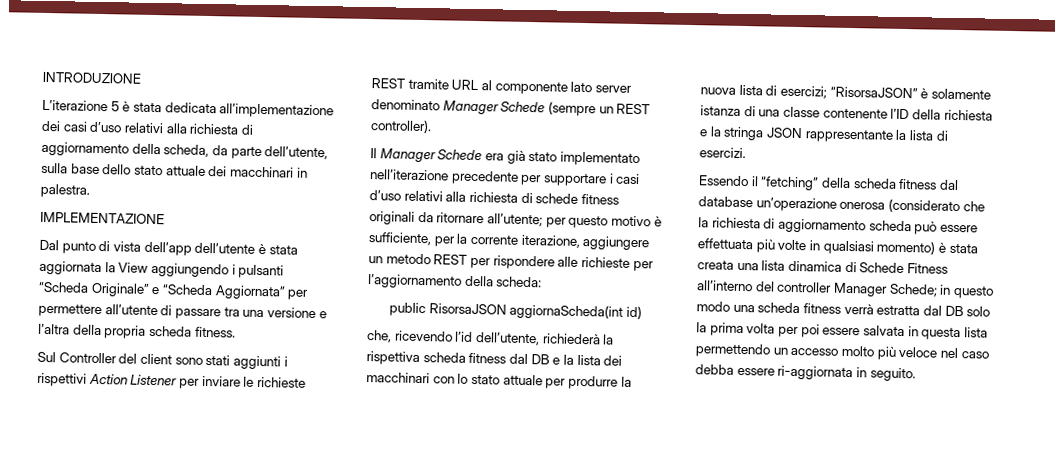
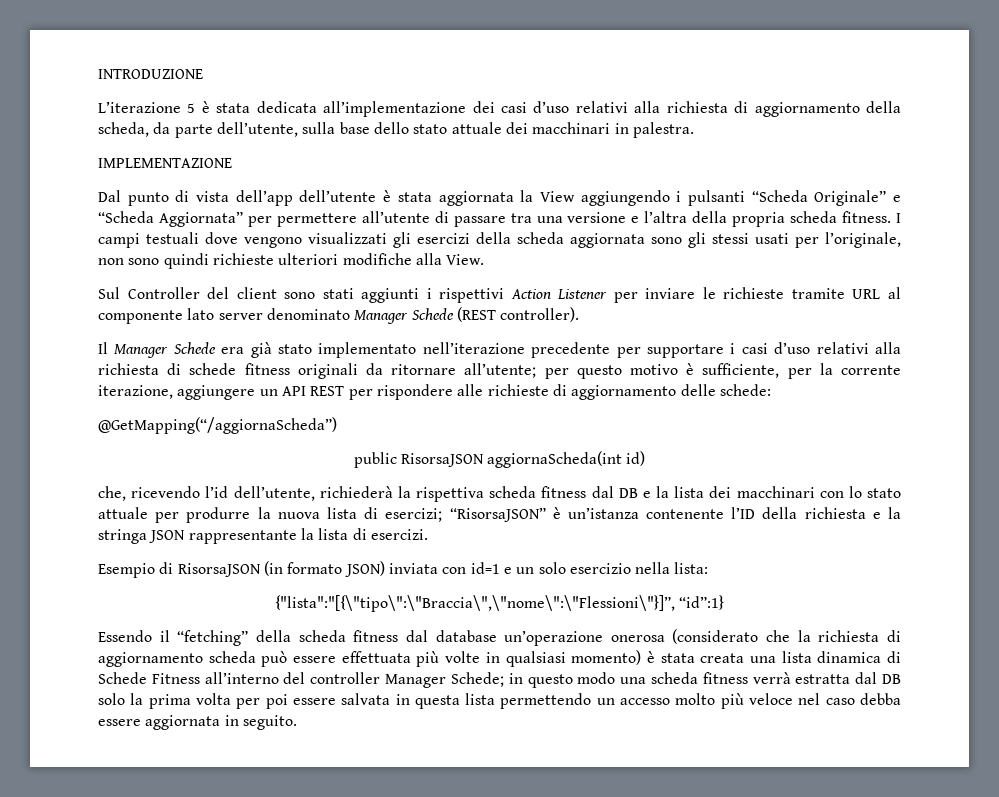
(236, 332) none -> [896,213,901,223] [98,232,901,248] [98,253,485,269] I campi testuali dove vengono visualizzati gli esercizi della scheda aggiornata sono gli stessi usati per l’originale, non sono quindi richieste ulteriori modifiche alla View.
[371,78,405,89] REST -> (785, 293) none
[547,101,651,117] (sempre un REST -> [456,307,496,322] (REST
[385,253,431,265] metodo -> [281,386,306,396] API
[632,260,654,272] [368,274,543,289] per l’aggiornamento della scheda: -> [552,384,771,400] [98,417,337,434] di aggiornamento delle schede: // @GetMapping(“/aggiornaScheda”)
[930,88,991,100] [700,105,820,118] solamente istanza di una classe -> [567,507,639,519] un’istanza
(746, 153) none -> [98,561,709,578] [274,595,725,612] // Esempio di RisorsaJSON (in formato JSON) inviata con id=1 e un solo esercizio nella lista: // {"lista":"[{\"tipo\":\"Braccia\",\"nome\":\"Flessioni\"}]”, “id”:1}
[777,365,854,381] ri-aggiornata -> [145,715,221,730] aggiornata

